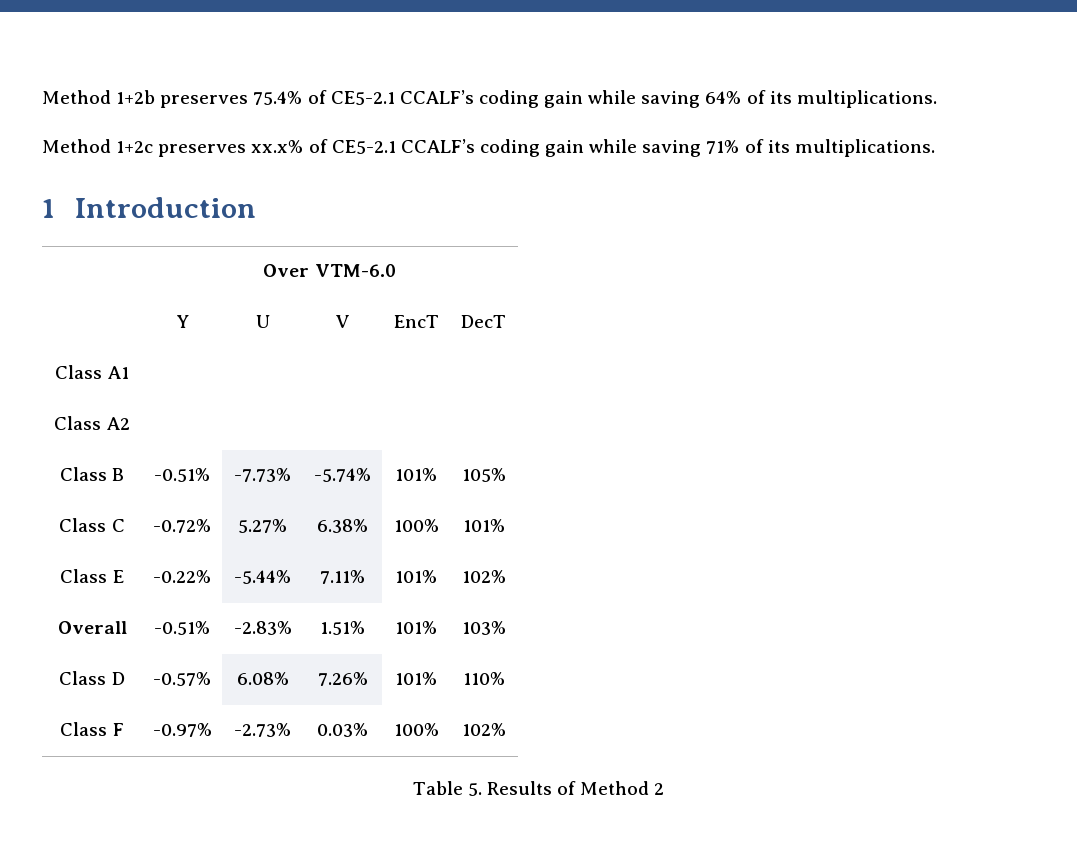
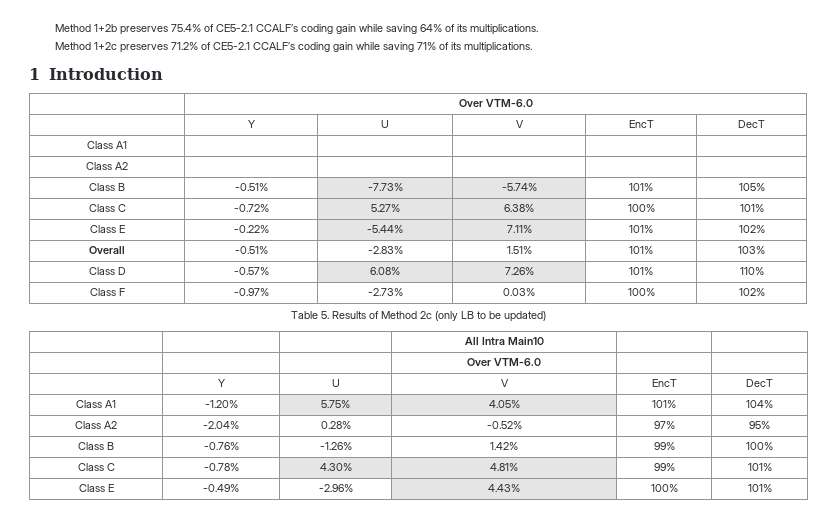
[251,140,304,153] xx.x% -> [171,42,199,50] 71.2%
[654,783,665,795] 2 -> [420,311,546,322] [464,337,544,345] [467,358,541,366] [217,379,225,387] [331,379,340,387] [500,379,509,387] [651,379,677,387] [746,379,773,387] [76,400,116,408] [204,400,238,408] [321,400,350,408] [488,400,520,408] [652,400,676,408] [746,400,773,408] [75,421,117,429] [203,421,239,429] [320,421,351,429] [486,421,522,429] [653,421,675,429] [749,421,770,429] [78,442,114,450] [203,442,239,450] [319,442,352,450] [490,442,518,450] [653,442,675,450] [746,442,773,450] [77,463,115,471] [203,463,239,471] [319,463,352,471] [490,463,518,471] [653,463,675,471] [747,463,772,471] [78,484,114,492] [203,484,239,492] [318,484,353,492] [488,484,520,492] [650,484,678,492] [747,484,772,492] 2c (only LB to be updated) // | | | All Intra Main10 | | // | | | Over VTM-6.0 | | // | Y | U | V | EncT | DecT // Class A1 | -1.20% | 5.75% | 4.05% | 101% | 104% // Class A2 | -2.04% | 0.28% | -0.52% | 97% | 95% // Class B | -0.76% | -1.26% | 1.42% | 99% | 100% // Class C | -0.78% | 4.30% | 4.81% | 99% | 101% // Class E | -0.49% | -2.96% | 4.43% | 100% | 101%

